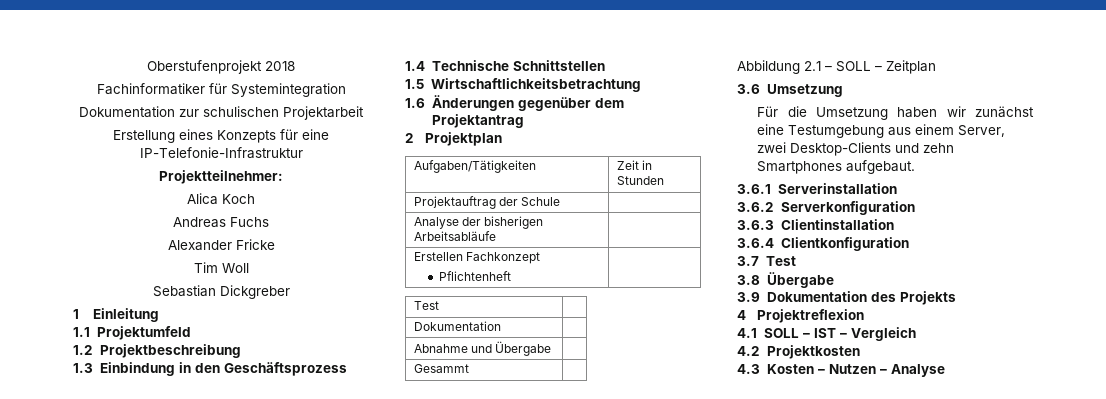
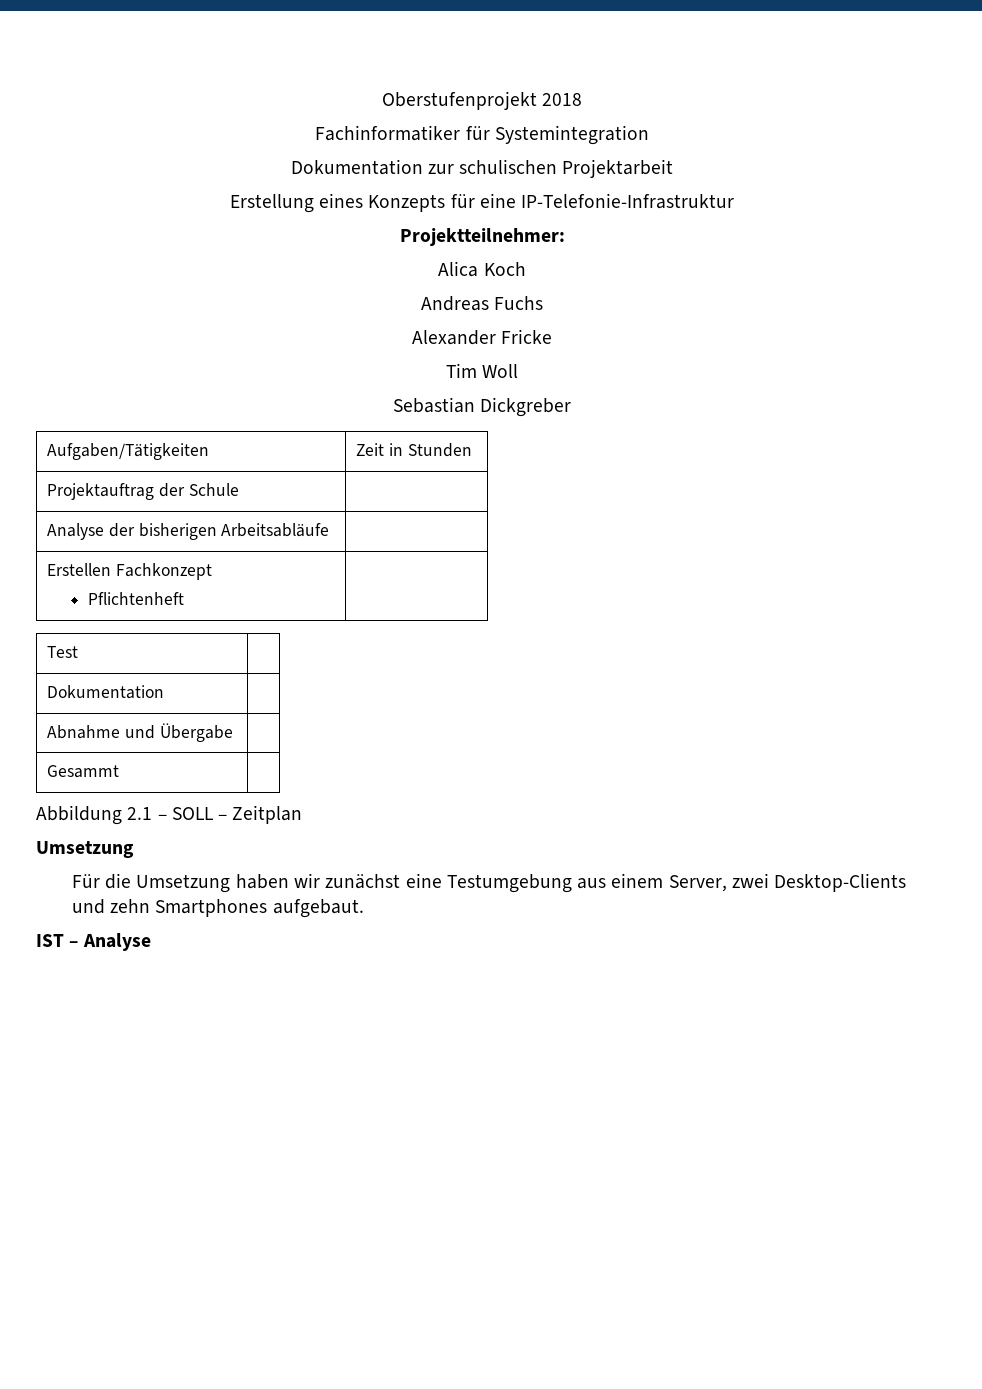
[73,308,160,322] [73,326,191,340] [73,344,241,358] [73,362,347,376] [405,60,605,71] [405,78,641,92] [405,95,624,111] [431,114,524,128] [405,132,503,146] // 1 Einleitung // 1.1 Projektumfeld // 1.2 Projektbeschreibung // 1.3 Einbindung in den Geschäftsprozess // 1.4 Technische Schnittstellen // 1.5 Wirtschaftlichkeitsbetrachtung // 1.6 Änderungen gegenüber dem Projektantrag // 2 Projektplan -> (572, 407) none
[737,84,760,94] 3.6 -> (303, 814) none
[737,183,897,194] [737,201,915,215] [737,219,894,230] [737,237,909,251] [737,256,796,266] [737,272,834,288] [737,291,956,305] [737,309,865,323] [737,327,916,341] [737,345,860,359] [737,364,876,374] 3.6.1 Serverinstallation // 3.6.2 Serverkonfiguration // 3.6.3 Clientinstallation // 3.6.4 Clientkonfiguration // 3.7 Test // 3.8 Übergabe // 3.9 Dokumentation des Projekts // 4 Projektreflexion // 4.1 SOLL – IST – Vergleich // 4.2 Projektkosten // 4.3 Kosten – Nutzen -> [36,934,64,947] IST

